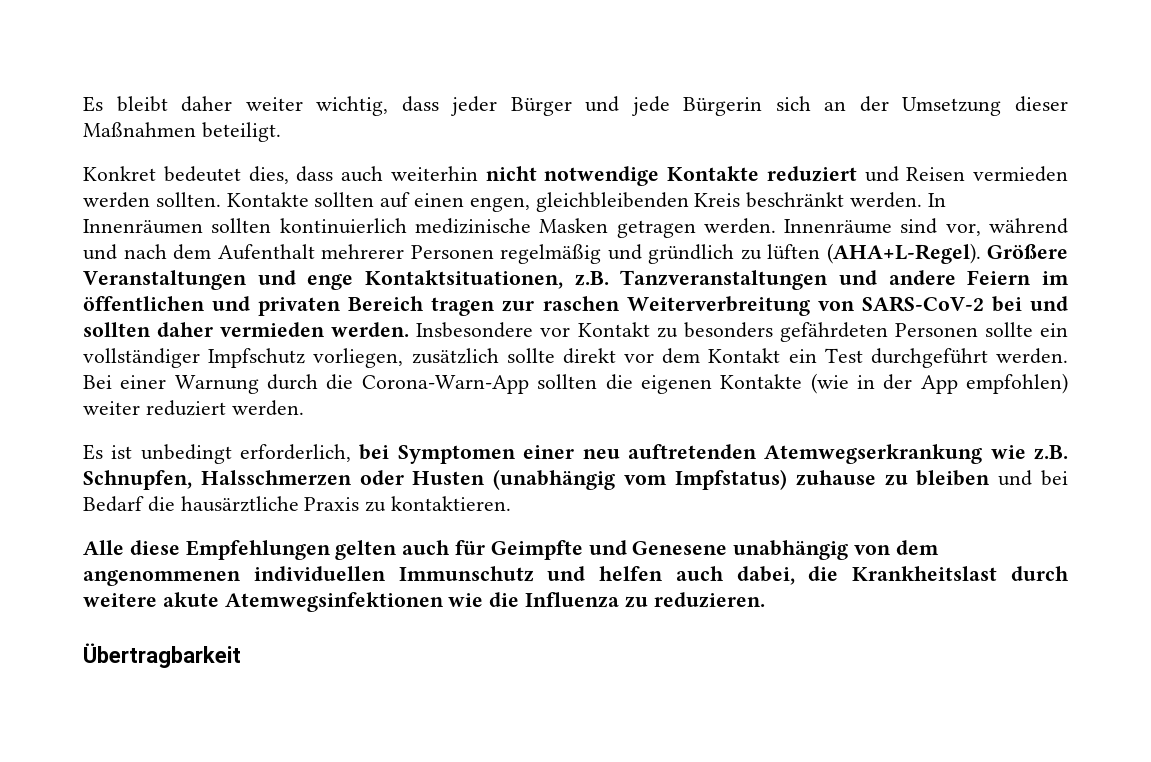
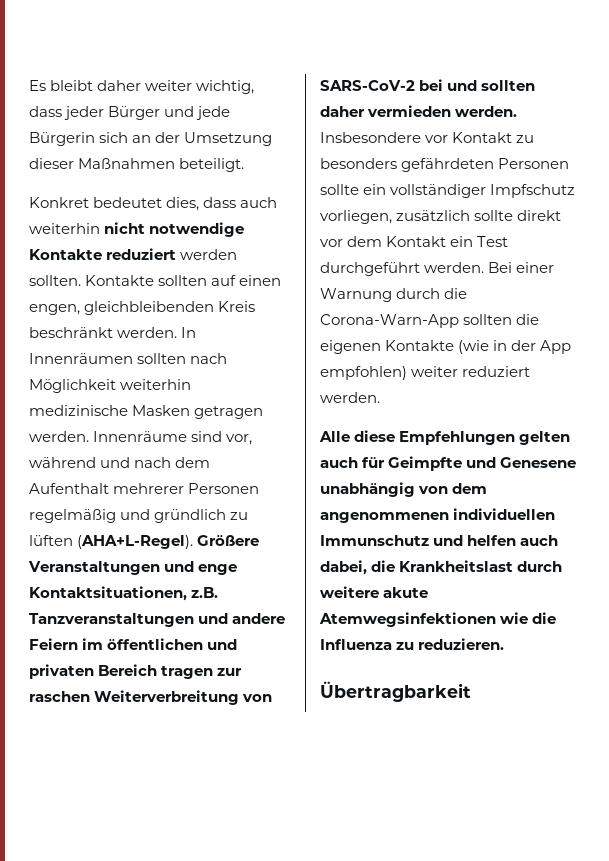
[864,166,1068,182] und Reisen vermieden -> (177, 254) none
[279,218,407,234] kontinuierlich -> [190,353,228,364] [29,379,192,393] nach Möglichkeit weiterhin
[83,444,1068,464] [83,469,1069,490] [83,496,512,512] // Es ist unbedingt erforderlich, bei Symptomen einer neu auftretenden Atemwegserkrankung wie z.B. Schnupfen, Halsschmerzen oder Husten (unabhängig vom Impfstatus) zuhause zu bleiben und bei Bedarf die hausärztliche Praxis zu kontaktieren. -> (380, 397) none

